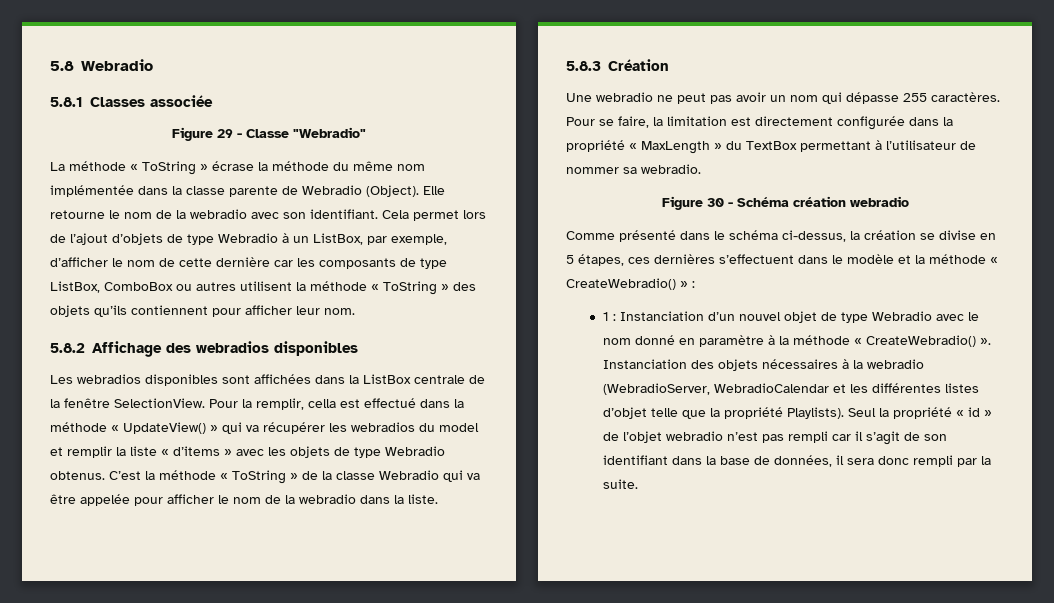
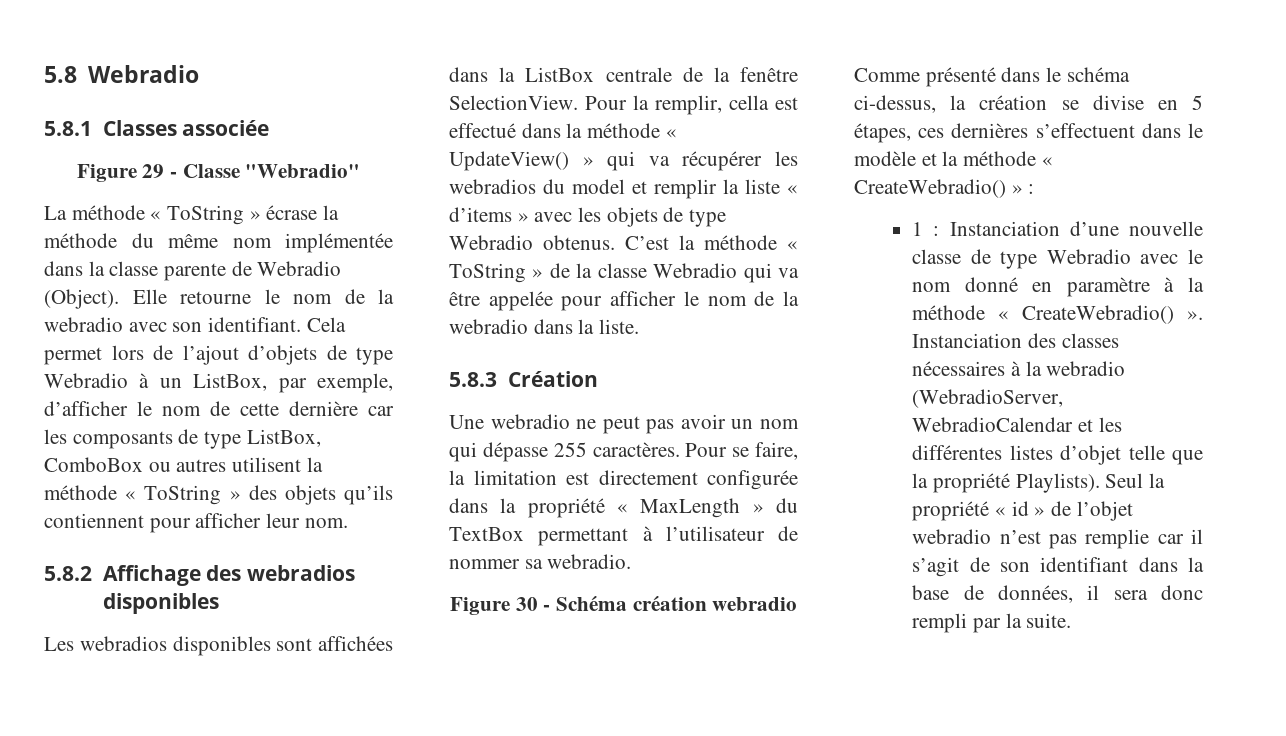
[707,311,817,323] d’un nouvel objet -> [1069,221,1203,236] [912,249,962,264] d’une nouvelle classe
[717,359,758,371] objets -> [1061,333,1119,348] classes
[787,431,828,443] rempli -> [1085,529,1150,549] remplie

